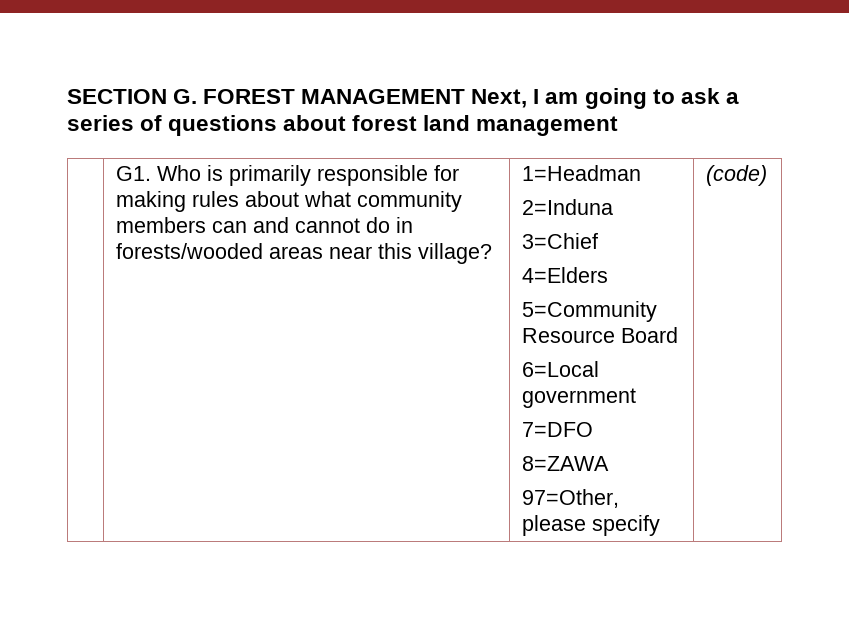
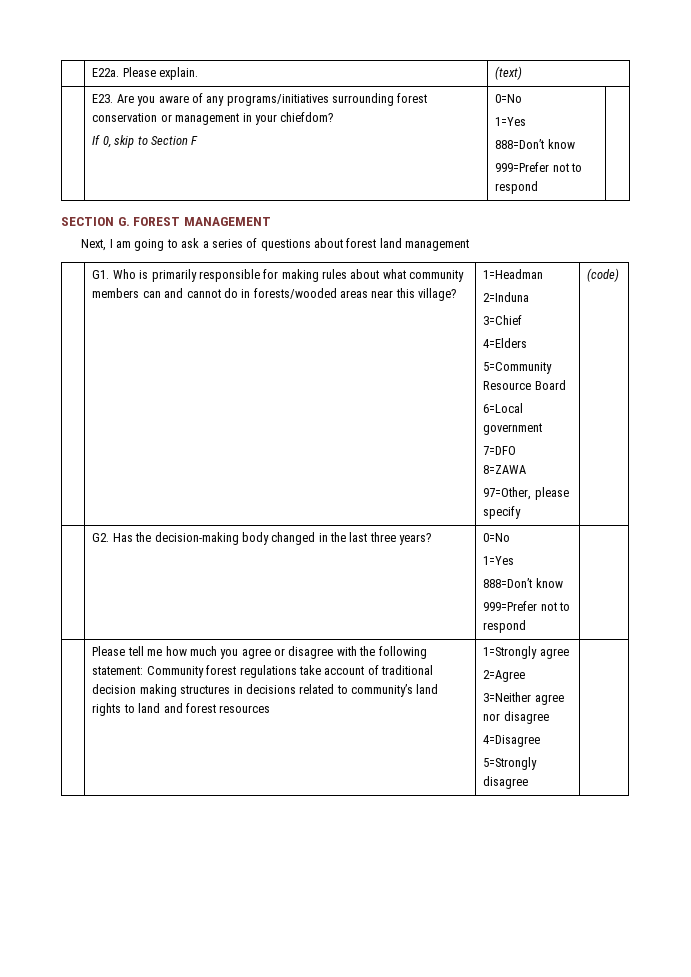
(67, 96) none -> [92,67,199,80] [495,66,523,80] [92,93,428,106] [92,112,334,125] [92,135,199,148] [495,94,523,103] [495,117,527,126] [495,139,575,149] [495,162,583,172] [495,181,539,194] | E22a. Please explain. | (text) // | E23. Are you aware of any programs/initiatives surrounding forest conservation or management in your chiefdom? // If 0, skip to Section F | 0=No // 1=Yes // 888=Don’t know // 999=Prefer not to respond | //
(466, 96) none -> (271, 221) //
(767, 175) none -> [92,532,432,545] [483,533,511,542] [483,556,515,565] [483,578,563,588] [483,601,571,611] [483,620,527,633] [92,646,427,659] [92,665,434,678] [92,684,439,697] [92,703,271,716] [483,646,569,659] [483,670,526,682] [483,692,564,705] [483,711,549,724] [483,735,541,747] [483,757,538,770] [483,776,529,789] // | G2. Has the decision-making body changed in the last three years? | 0=No // 1=Yes // 888=Don’t know // 999=Prefer not to respond | // | Please tell me how much you agree or disagree with the following statement: Community forest regulations take account of traditional decision making structures in decisions related to community’s land rights to land and forest resources | 1=Strongly agree // 2=Agree // 3=Neither agree nor disagree // 4=Disagree // 5=Strongly disagree |

